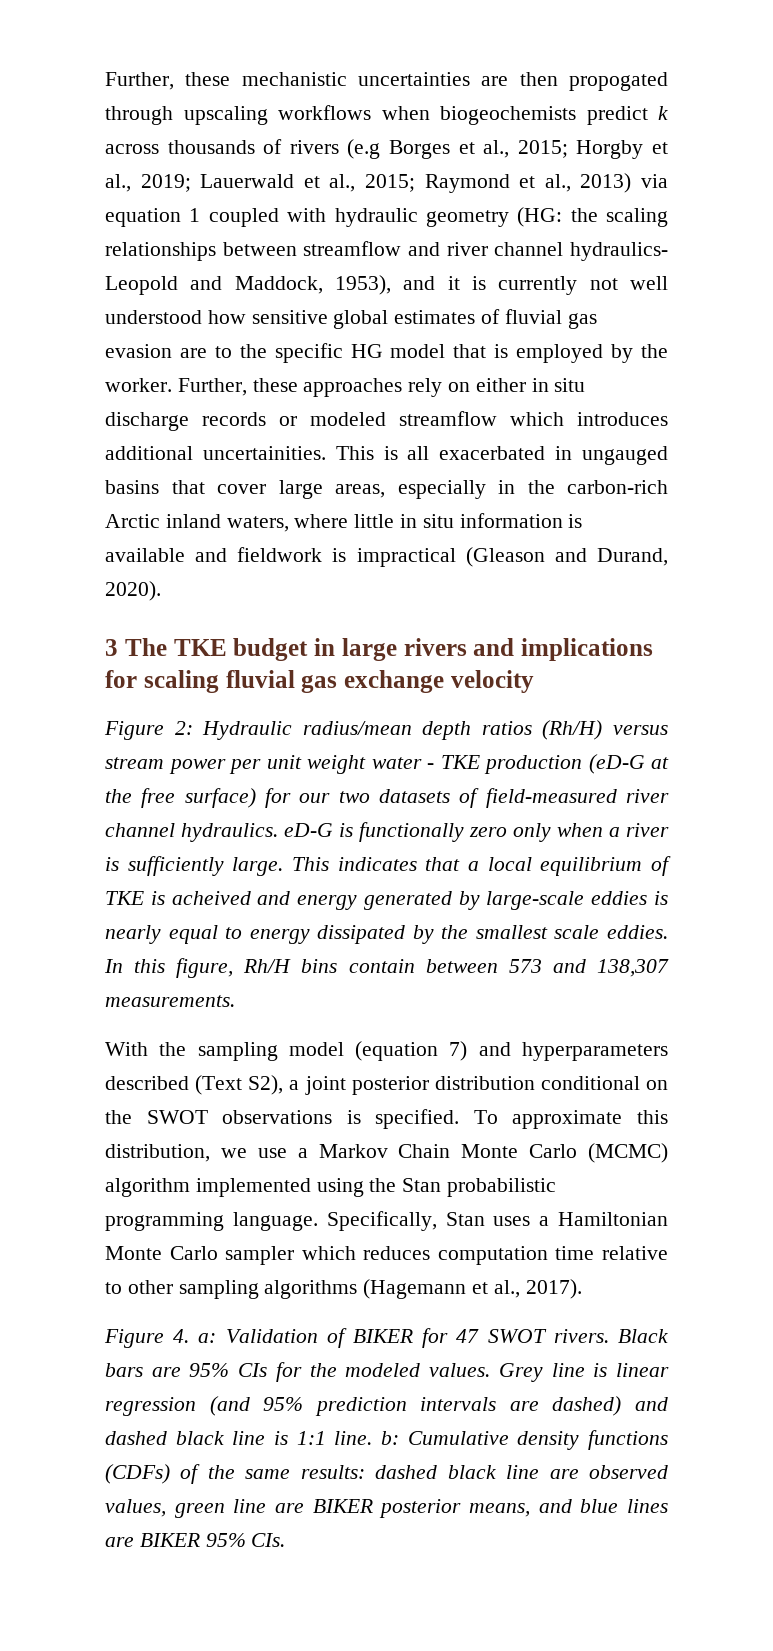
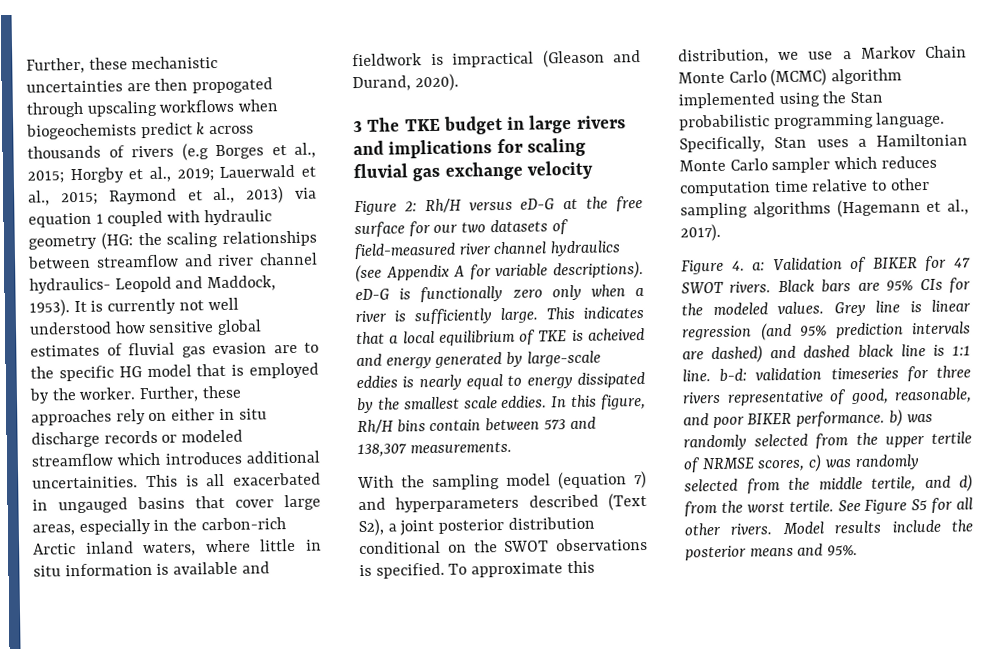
[335,275,460,295] 1953), and it -> [29,299,87,317] 1953). It
[202,720,668,740] [105,754,645,774] Hydraulic radius/mean depth ratios (Rh/H) versus stream power per unit weight water - TKE production (eD-G -> [424,198,556,214] Rh/H versus eD-G
[184,788,256,808] surface) -> [354,221,405,238] surface
[181,823,278,842] hydraulics. -> [550,240,622,257] [355,261,644,283] hydraulics (see Appendix A for variable descriptions).
[381,1430,668,1450] [105,1464,669,1484] [105,1499,668,1518] [105,1533,286,1547] b: Cumulative density functions (CDFs) of the same results: dashed black line are observed values, green line are BIKER posterior means, and blue lines are BIKER 95% CIs. -> [719,365,971,382] [682,387,972,406] [683,409,933,429] [683,431,972,451] [683,454,920,473] [684,474,973,494] [684,497,973,517] [684,519,973,536] [685,543,859,561] b-d: validation timeseries for three rivers representative of good, reasonable, and poor BIKER performance. b) was randomly selected from the upper tertile of NRMSE scores, c) was randomly selected from the middle tertile, and d) from the worst tertile. See Figure S5 for all other rivers. Model results include the posterior means and 95%.

